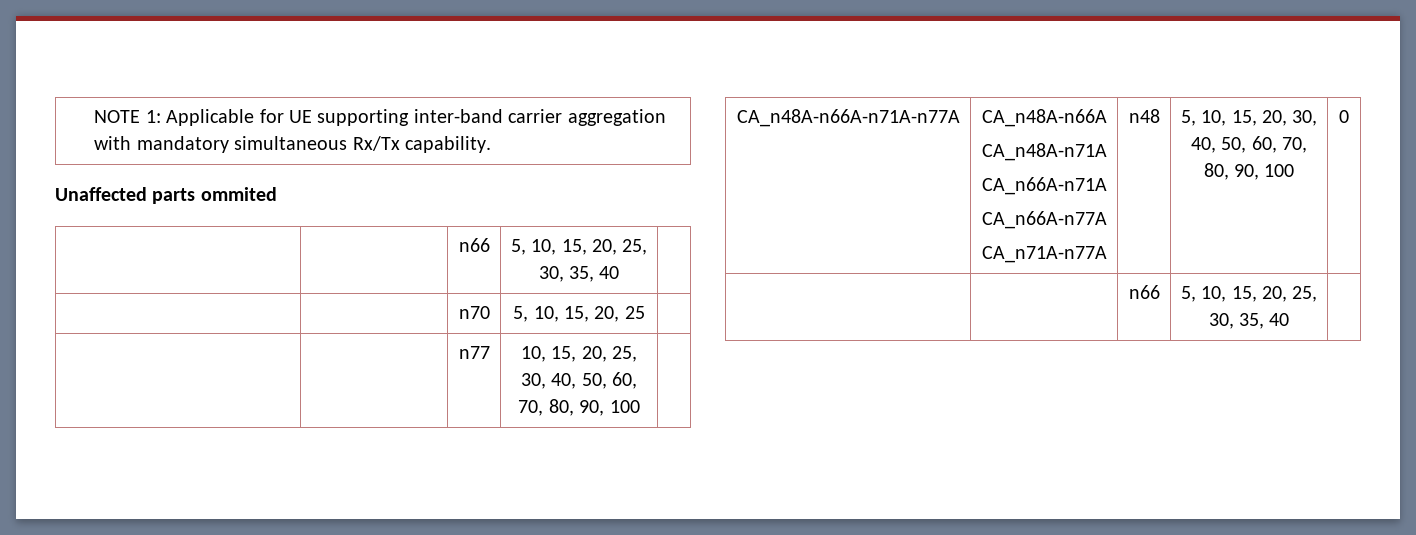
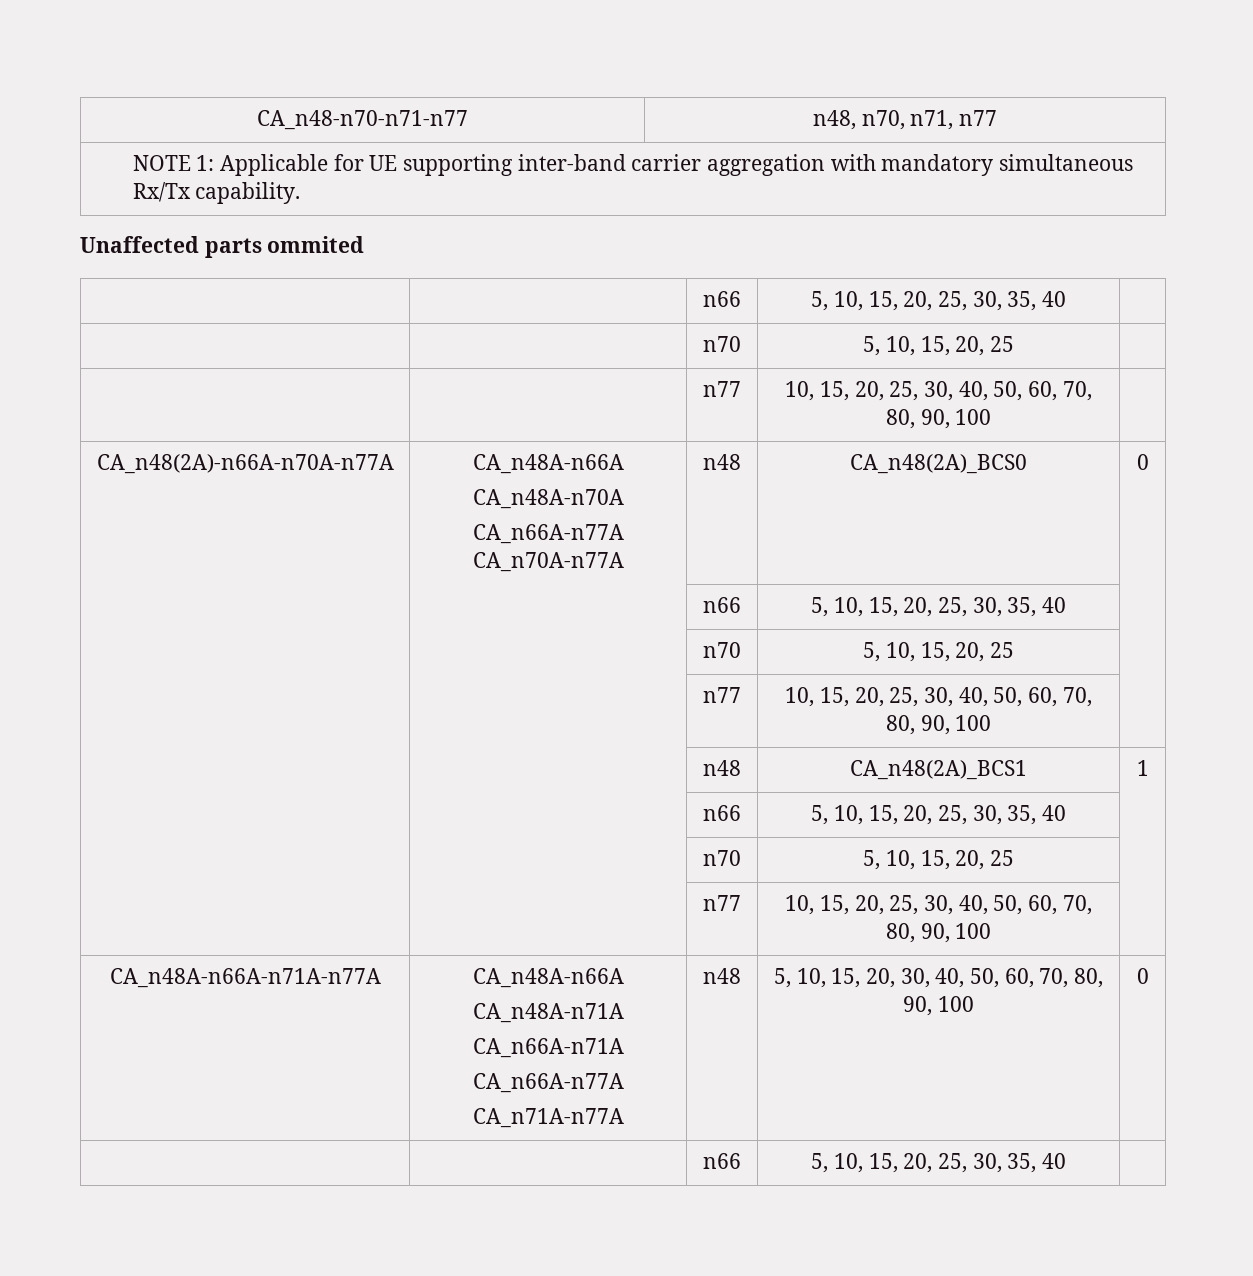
(94, 116) none -> [257,110,468,130] [812,110,998,130] CA_n48-n70-n71-n77 | n48, n70, n71, n77 //
(640, 406) none -> [96,454,394,474] [472,454,624,474] [472,489,624,509] [472,524,624,544] [472,552,624,572] [703,454,741,470] [850,454,1027,474] [1136,454,1149,470] [703,597,741,613] [811,597,1066,617] [703,642,741,658] [863,642,1014,662] [703,687,741,703] [785,687,1092,707] [885,715,992,735] [703,760,741,776] [850,760,1027,780] [1136,760,1149,776] [703,805,741,821] [811,805,1066,825] [703,850,741,866] [863,850,1014,870] [703,895,741,911] [785,895,1092,915] [885,923,992,943] // CA_n48(2A)-n66A-n70A-n77A | CA_n48A-n66A // CA_n48A-n70A // CA_n66A-n77A CA_n70A-n77A | n48 | CA_n48(2A)_BCS0 | 0 // | | n66 | 5, 10, 15, 20, 25, 30, 35, 40 | // | | n70 | 5, 10, 15, 20, 25 | // | | n77 | 10, 15, 20, 25, 30, 40, 50, 60, 70, 80, 90, 100 | // | | n48 | CA_n48(2A)_BCS1 | 1 // | | n66 | 5, 10, 15, 20, 25, 30, 35, 40 | // | | n70 | 5, 10, 15, 20, 25 | // | | n77 | 10, 15, 20, 25, 30, 40, 50, 60, 70, 80, 90, 100 |

